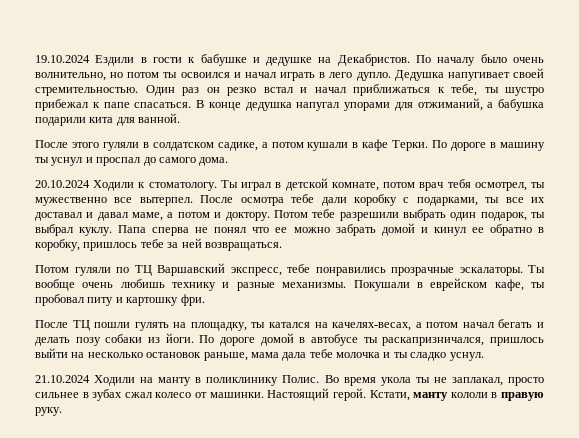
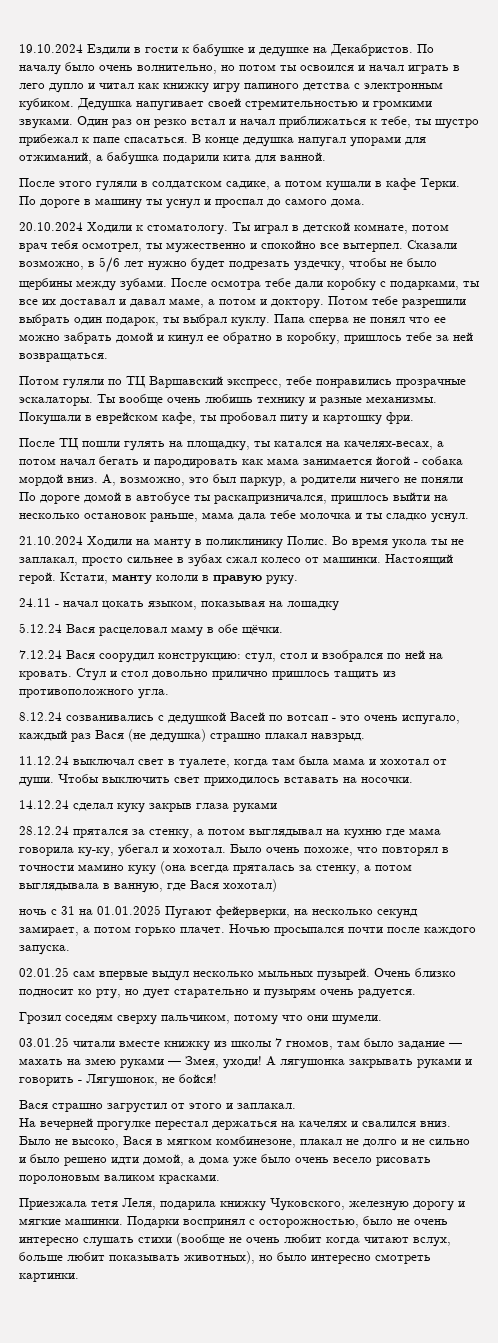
[356,68,544,81] [35,87,138,96] дупло. Дедушка напугивает своей стремительностью. -> [49,82,443,93] [19,98,432,111] [19,118,73,129] дупло и читал как книжку игру папиного детства с электронным кубиком. Дедушка напугивает своей стремительностью и громкими звуками.
[114,197,193,206] все вытерпел. -> [250,240,457,252] [19,257,437,273] [19,278,167,291] и спокойно все вытерпел. Сказали возможно, в 5/6 лет нужно будет подрезать уздечку, чтобы не было щербины между зубами.
[35,333,194,346] делать позу собаки из йоги. -> [154,456,463,468] [19,474,463,487] пародировать как мама занимается йогой - собака мордой вниз. А, возможно, это был паркур, а родители ничего не поняли
(62, 411) none -> [19,598,339,611] [19,623,283,637] [19,650,443,663] [19,668,396,681] [19,689,169,699] [19,712,460,725] [19,729,365,743] [19,756,447,769] [19,774,413,787] [19,800,277,813] [19,826,441,839] [19,844,449,857] [19,861,412,875] [19,879,277,893] [19,905,418,919] [19,924,476,936] [19,945,70,955] [19,967,456,981] [19,988,416,999] [19,1012,382,1025] [19,1037,462,1051] [19,1056,472,1069] [19,1074,217,1087] [19,1100,296,1113] [19,1118,451,1131] [19,1136,470,1148] [19,1154,431,1167] [19,1174,220,1184] [19,1198,465,1211] [19,1216,448,1228] [19,1233,451,1247] [19,1251,431,1264] [19,1273,79,1282] // 24.11 - начал цокать языком, показывая на лошадку // 5.12.24 Вася расцеловал маму в обе щёчки. // 7.12.24 Вася соорудил конструкцию: стул, стол и взобрался по ней на кровать. Стул и стол довольно прилично пришлось тащить из противоположного угла. // 8.12.24 созванивались с дедушкой Васей по вотсап - это очень испугало, каждый раз Вася (не дедушка) страшно плакал навзрыд. // 11.12.24 выключал свет в туалете, когда там была мама и хохотал от души. Чтобы выключить свет приходилось вставать на носочки. // 14.12.24 сделал куку закрыв глаза руками // 28.12.24 прятался за стенку, а потом выглядывал на кухню где мама говорила ку-ку, убегал и хохотал. Было очень похоже, что повторял в точности мамино куку (она всегда пряталась за стенку, а потом выглядывала в ванную, где Вася хохотал) // ночь с 31 на 01.01.2025 Пугают фейерверки, на несколько секунд замирает, а потом горько плачет. Ночью просыпался почти после каждого запуска. // 02.01.25 сам впервые выдул несколько мыльных пузырей. Очень близко подносит ко рту, но дует старательно и пузырям очень радуется. // Грозил соседям сверху пальчиком, потому что они шумели. // 03.01.25 читали вместе книжку из школы 7 гномов, там было задание — махать на змею руками — Змея, уходи! А лягушонка закрывать руками и говорить - Лягушонок, не бойся! // Вася страшно загрустил от этого и заплакал. // На вечерней прогулке перестал держаться на качелях и свалился вниз. Было не высоко, Вася в мягком комбинезоне, плакал не долго и не сильно и было решено идти домой, а дома уже было очень весело рисовать поролоновым валиком красками. // Приезжала тетя Леля, подарила книжку Чуковского, железную дорогу и мягкие машинки. Подарки воспринял с осторожностью, было не очень интересно слушать стихи (вообще не очень любит когда читают вслух, больше любит показывать животных), но было интересно смотреть картинки.

